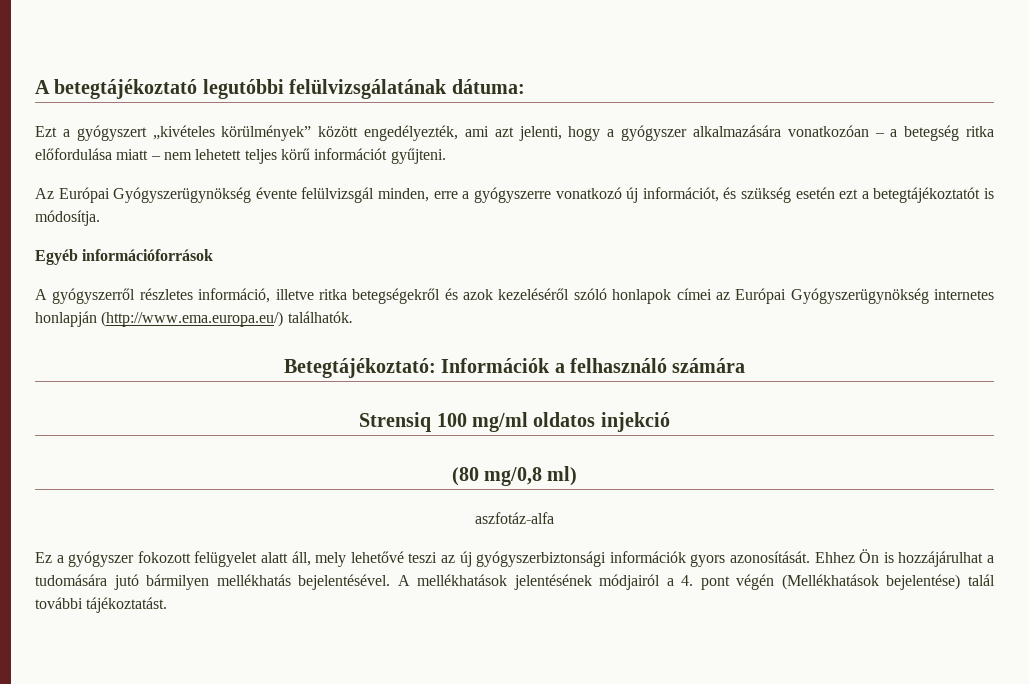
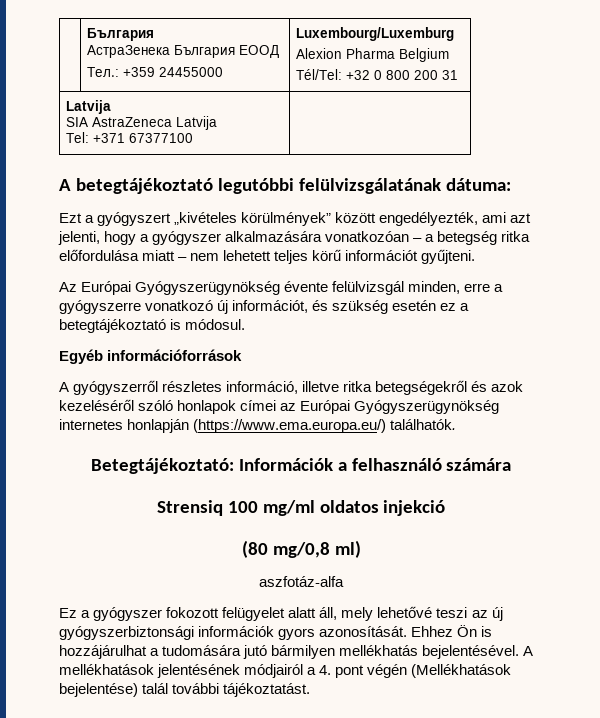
(35, 87) none -> [87,28,155,41] [87,45,280,58] [87,67,224,77] [296,27,455,41] [296,48,450,62] [296,69,459,80] [66,100,112,114] [66,116,218,130] [66,132,194,143] | България // АстраЗенека България ЕООД // Teл.: +359 24455000 | Luxembourg/Luxemburg // Alexion Pharma Belgium // Tél/Tel: +32 0 800 200 31 // Latvija // SIA AstraZeneca Latvija // Tel: +371 67377100 | //
[839,187,994,203] [35,210,100,226] ezt a betegtájékoztatót is módosítja. -> [440,303,470,311] [59,319,246,333] ez a betegtájékoztató is módosul.
[101,311,284,327] (http://www.ema.europa.eu/) -> [193,419,387,433] (https://www.ema.europa.eu/)

